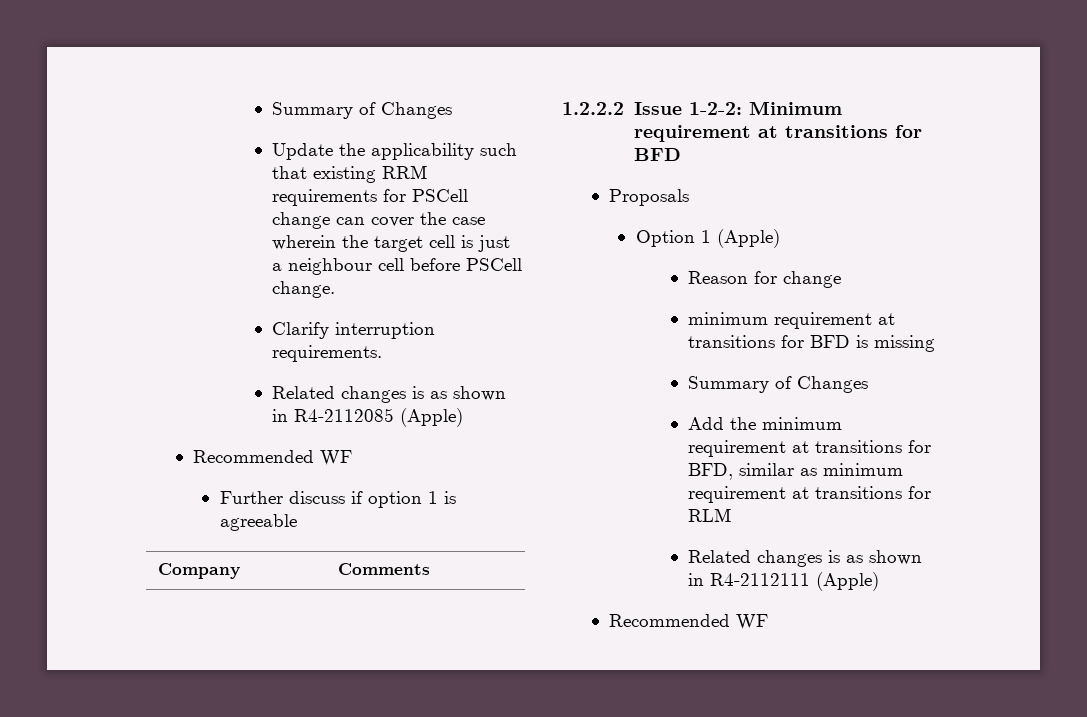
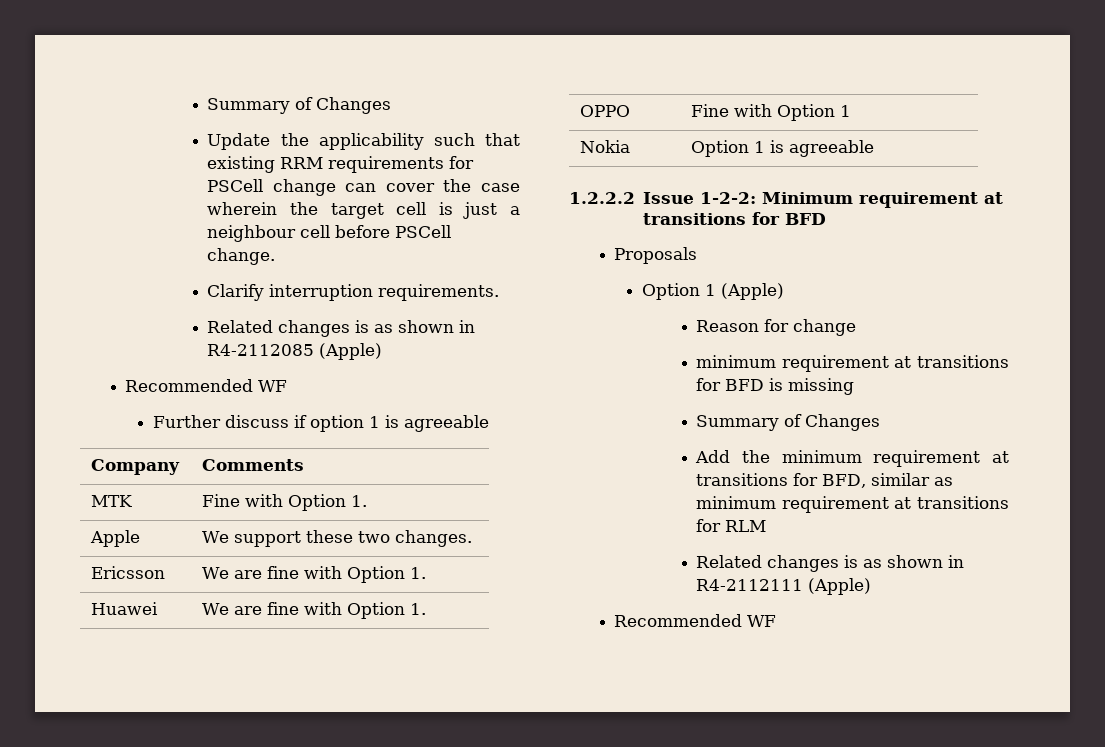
(430, 569) none -> [91,495,133,507] [202,494,368,511] [90,530,141,547] [202,530,473,547] [91,566,166,579] [202,566,427,583] [91,602,159,615] [202,602,427,619] [580,105,631,117] [691,104,852,121] [580,140,631,153] [691,140,875,157] // MTK | Fine with Option 1. // Apple | We support these two changes. // Ericsson | We are fine with Option 1. // Huawei | We are fine with Option 1. // OPPO | Fine with Option 1 // Nokia | Option 1 is agreeable

